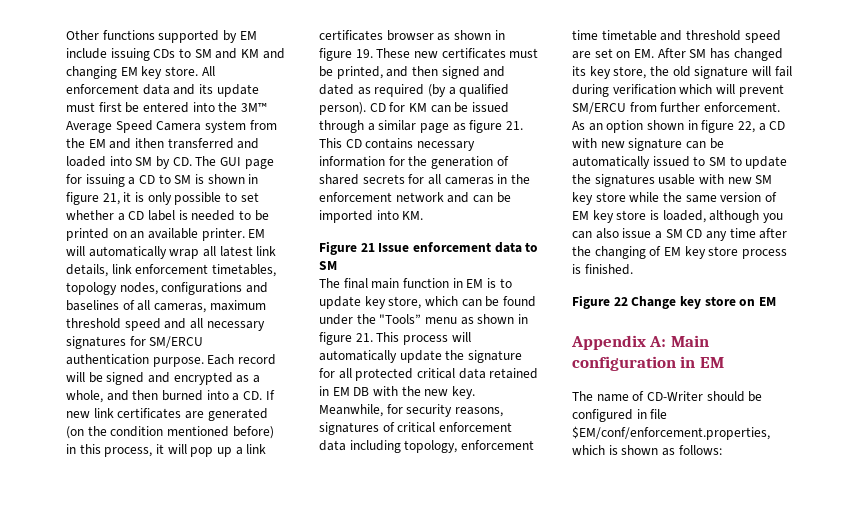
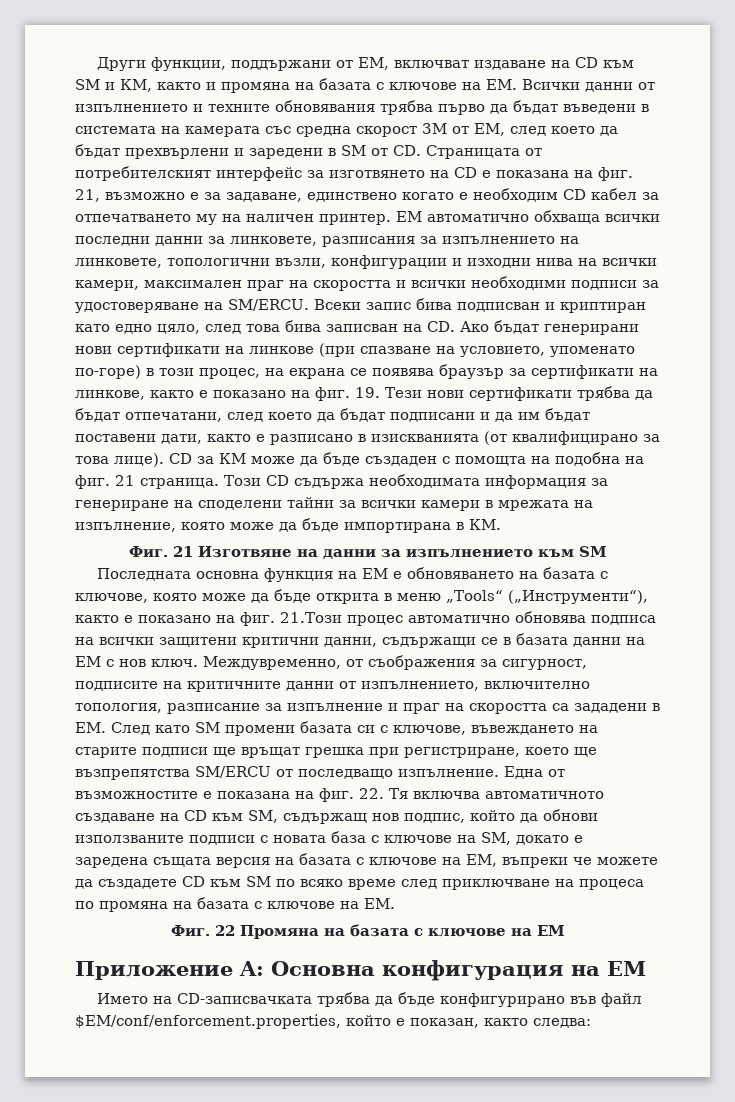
[66,30,257,43] [66,48,285,61] [66,66,215,79] [66,84,259,97] [66,102,267,113] [66,120,277,133] [66,138,260,149] [66,156,274,169] [66,174,259,187] [66,192,259,205] [66,210,269,221] [66,228,266,241] [66,246,277,259] [66,264,276,277] [66,282,268,295] [66,300,266,313] [66,318,265,331] [66,336,204,349] [66,354,276,367] [66,372,260,385] [66,390,275,403] [66,408,268,421] [66,426,274,439] [66,444,267,457] [319,30,505,41] [319,48,539,61] [319,66,506,79] [319,84,510,97] [319,102,509,115] [319,120,523,133] [319,138,475,151] [319,156,509,169] [319,174,530,185] [319,192,511,203] [319,210,424,223] [319,241,539,255] [319,261,337,270] [319,278,512,289] [319,296,536,309] [319,314,528,325] [319,332,471,345] [319,350,522,363] [319,368,539,381] [319,386,475,399] [319,404,503,417] [319,422,512,435] [319,440,534,453] [572,30,781,43] [572,48,783,61] [572,66,792,79] [572,84,784,97] [572,102,780,114] [572,120,786,133] [572,138,724,151] [572,156,788,169] [572,174,773,187] [572,192,777,205] [572,210,783,223] [572,228,788,241] [572,246,787,259] [572,264,633,275] [572,295,776,309] [571,335,709,350] [572,356,724,371] [572,391,763,402] [572,409,668,422] [572,426,770,440] [572,445,722,456] Other functions supported by EM include issuing CDs to SM and KM and changing EM key store. All enforcement data and its update must first be entered into the 3M™ Average Speed Camera system from the EM and ithen transferred and loaded into SM by CD. The GUI page for issuing a CD to SM is shown in figure 21, it is only possible to set whether a CD label is needed to be printed on an available printer. EM will automatically wrap all latest link details, link enforcement timetables, topology nodes, configurations and baselines of all cameras, maximum threshold speed and all necessary signatures for SM/ERCU authentication purpose. Each record will be signed and encrypted as a whole, and then burned into a CD. If new link certificates are generated (on the condition mentioned before) in this process, it will pop up a link certificates browser as shown in figure 19. These new certificates must be printed, and then signed and dated as required (by a qualified person). CD for KM can be issued through a similar page as figure 21. This CD contains necessary information for the generation of shared secrets for all cameras in the enforcement network and can be imported into KM. // Figure 21 Issue enforcement data to SM // The final main function in EM is to update key store, which can be found under the "Tools” menu as shown in figure 21. This process will automatically update the signature for all protected critical data retained in EM DB with the new key. Meanwhile, for security reasons, signatures of critical enforcement data including topology, enforcement time timetable and threshold speed are set on EM. After SM has changed its key store, the old signature will fail during verification which will prevent SM/ERCU from further enforcement. As an option shown in figure 22, a CD with new signature can be automatically issued to SM to update the signatures usable with new SM key store while the same version of EM key store is loaded, although you can also issue a SM CD any time after the changing of EM key store process is finished. // Figure 22 Change key store on EM // Appendix A: Main configuration in EM // The name of CD-Writer should be configured in file $EM/conf/enforcement.properties, which is shown as follows: -> [96,57,634,71] [75,78,655,93] [75,100,649,115] [75,123,618,137] [75,144,542,159] [75,166,633,181] [75,188,659,202] [75,210,660,225] [75,236,579,247] [75,255,657,269] [75,276,659,291] [75,298,646,313] [75,320,639,335] [75,343,635,357] [75,364,658,379] [75,386,653,401] [75,408,590,422] [75,431,660,445] [75,452,644,467] [75,474,608,489] [75,497,593,511] [75,518,501,533] [128,546,607,560] [96,567,608,582] [75,589,648,604] [75,611,656,626] [75,633,645,648] [75,655,587,670] [75,681,590,692] [75,703,660,714] [75,721,598,736] [75,747,597,758] [75,766,565,780] [75,788,604,802] [75,809,598,824] [75,831,583,845] [75,853,658,868] [75,876,644,890] [75,897,395,912] [170,924,565,939] [75,960,646,981] [96,992,642,1007] [75,1014,591,1029] Други функции, поддържани от ЕМ, включват издаване на CD към SM и КМ, както и промяна на базата с ключове на ЕМ. Всички данни от изпълнението и техните обновявания трябва първо да бъдат въведени в системата на камерата със средна скорост 3М от ЕМ, след което да бъдат прехвърлени и заредени в SM от CD. Страницата от потребителският интерфейс за изготвянето на CD е показана на фиг. 21, възможно е за задаване, единствено когато е необходим CD кабел за отпечатването му на наличен принтер. ЕМ автоматично обхваща всички последни данни за линковете, разписания за изпълнението на линковете, топологични възли, конфигурации и изходни нива на всички камери, максимален праг на скоростта и всички необходими подписи за удостоверяване на SM/ERCU. Всеки запис бива подписван и криптиран като едно цяло, след това бива записван на CD. Ако бъдат генерирани нови сертификати на линкове (при спазване на условието, упоменато по-горе) в този процес, на екрана се появява браузър за сертификати на линкове, както е показано на фиг. 19. Тези нови сертификати трябва да бъдат отпечатани, след което да бъдат подписани и да им бъдат поставени дати, както е разписано в изискванията (от квалифицирано за това лице). CD за КМ може да бъде създаден с помощта на подобна на фиг. 21 страница. Този CD съдържа необходимата информация за генериране на споделени тайни за всички камери в мрежата на изпълнение, която може да бъде импортирана в КМ. // Фиг. 21 Изготвяне на данни за изпълнението към SM // Последната основна функция на ЕМ е обновяването на базата с ключове, която може да бъде открита в меню „Tools“ („Инструменти“), както е показано на фиг. 21.Този процес автоматично обновява подписа на всички защитени критични данни, съдържащи се в базата данни на ЕМ с нов ключ. Междувременно, от съображения за сигурност, подписите на критичните данни от изпълнението, включително топология, разписание за изпълнение и праг на скоростта са зададени в ЕМ. След като SM промени базата си с ключове, въвеждането на старите подписи ще връщат грешка при регистриране, което ще възпрепятства SM/ERCU от последващо изпълнение. Една от възможностите е показана на фиг. 22. Тя включва автоматичното създаване на CD към SM, съдържащ нов подпис, който да обнови използваните подписи с новата база с ключове на SM, докато е заредена същата версия на базата с ключове на ЕМ, въпреки че можете да създадете CD към SM по всяко време след приключване на процеса по промяна на базата с ключове на ЕМ. // Фиг. 22 Промяна на базата с ключове на EM // Приложение A: Основна конфигурация на EM // Името на CD-записвачката трябва да бъде конфигурирано във файл $EM/conf/enforcement.properties, който е показан, както следва:

